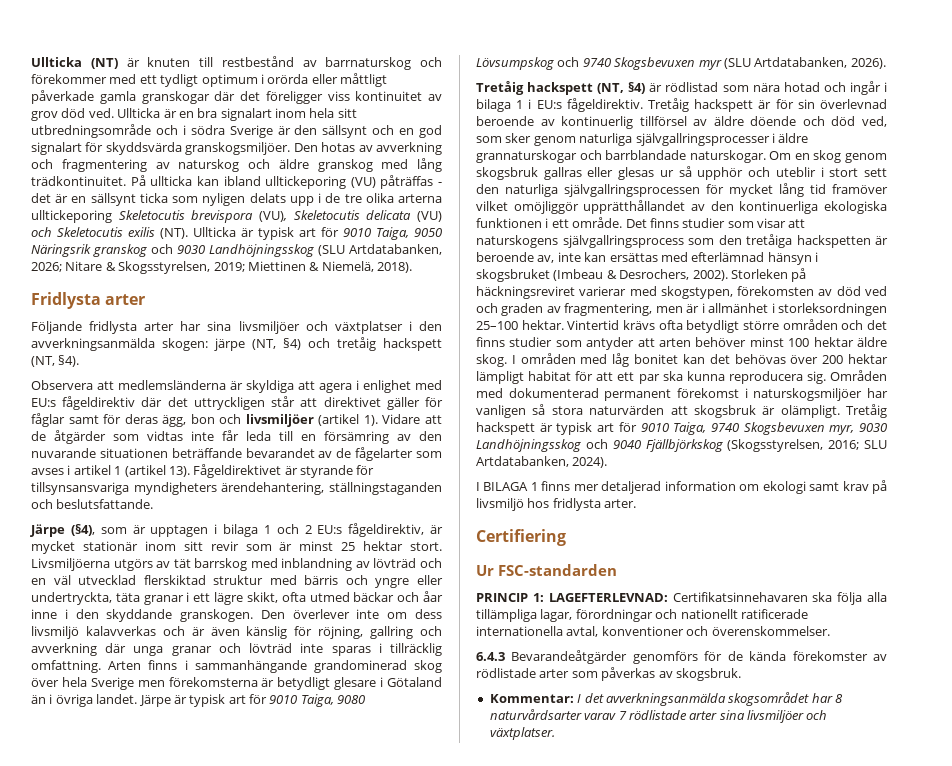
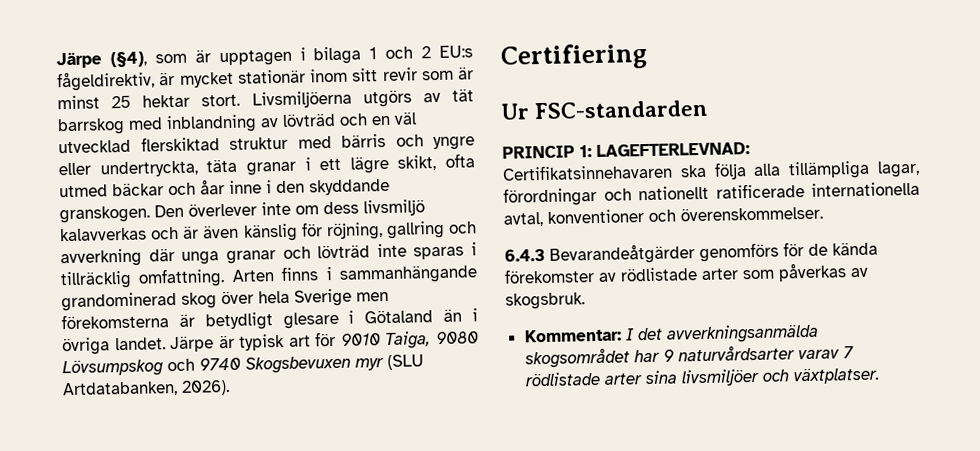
[31,56,442,70] [31,73,387,87] [31,90,442,104] [31,108,357,121] [31,124,442,138] [31,142,443,155] [31,158,442,172] [31,175,442,189] [31,193,442,206] [31,210,443,223] [31,227,442,240] [31,244,442,257] [31,261,412,274] [31,292,146,309] [31,321,442,334] [31,337,442,351] [31,355,80,367] [31,380,442,393] [31,396,444,410] [31,413,442,427] [31,430,442,444] [31,447,442,461] [31,464,375,478] [31,482,443,495] [31,499,154,509] Ullticka (NT) är knuten till restbestånd av barrnaturskog och förekommer med ett tydligt optimum i orörda eller måttligt påverkade gamla granskogar där det föreligger viss kontinuitet av grov död ved. Ullticka är en bra signalart inom hela sitt utbredningsområde och i södra Sverige är den sällsynt och en god signalart för skyddsvärda granskogsmiljöer. Den hotas av avverkning och fragmentering av naturskog och äldre granskog med lång trädkontinuitet. På ullticka kan ibland ulltickeporing (VU) påträffas - det är en sällsynt ticka som nyligen delats upp i de tre olika arterna ulltickeporing Skeletocutis brevispora (VU), Skeletocutis delicata (VU) och Skeletocutis exilis (NT). Ullticka är typisk art för 9010 Taiga, 9050 Näringsrik granskog och 9030 Landhöjningsskog (SLU Artdatabanken, 2026; Nitare & Skogsstyrelsen, 2019; Miettinen & Niemelä, 2018). // Fridlysta arter // Följande fridlysta arter har sina livsmiljöer och växtplatser i den avverkningsanmälda skogen: järpe (NT, §4) och tretåig hackspett (NT, §4). // Observera att medlemsländerna är skyldiga att agera i enlighet med EU:s fågeldirektiv där det uttryckligen står att direktivet gäller för fåglar samt för deras ägg, bon och livsmiljöer (artikel 1). Vidare att de åtgärder som vidtas inte får leda till en försämring av den nuvarande situationen beträffande bevarandet av de fågelarter som avses i artikel 1 (artikel 13). Fågeldirektivet är styrande för tillsynsansvariga myndigheters ärendehantering, ställningstaganden och beslutsfattande. // -> (56, 60) none
[476,81,887,95] [476,98,887,112] [476,116,887,129] [476,133,809,146] [476,150,887,163] [476,166,887,180] [476,183,888,197] [476,200,887,214] [476,217,806,228] [476,234,888,248] [476,252,818,265] [476,268,807,282] [476,286,887,299] [476,303,887,316] [476,319,887,333] [476,337,887,350] [476,353,888,367] [476,370,887,384] [476,388,888,401] [476,404,887,418] [476,422,887,435] [476,439,887,452] [476,456,608,468] [476,480,887,494] [476,498,637,511] // Tretåig hackspett (NT, §4) är rödlistad som nära hotad och ingår i bilaga 1 i EU:s fågeldirektiv. Tretåig hackspett är för sin överlevnad beroende av kontinuerlig tillförsel av äldre döende och död ved, som sker genom naturliga självgallringsprocesser i äldre grannaturskogar och barrblandade naturskogar. Om en skog genom skogsbruk gallras eller glesas ur så upphör och uteblir i stort sett den naturliga självgallringsprocessen för mycket lång tid framöver vilket omöjliggör upprätthållandet av den kontinuerliga ekologiska funktionen i ett område. Det finns studier som visar att naturskogens självgallringsprocess som den tretåiga hackspetten är beroende av, inte kan ersättas med efterlämnad hänsyn i skogsbruket (Imbeau & Desrochers, 2002). Storleken på häckningsreviret varierar med skogstypen, förekomsten av död ved och graden av fragmentering, men är i allmänhet i storleksordningen 25–100 hektar. Vintertid krävs ofta betydligt större områden och det finns studier som antyder att arten behöver minst 100 hektar äldre skog. I områden med låg bonitet kan det behövas över 200 hektar lämpligt habitat för att ett par ska kunna reproducera sig. Områden med dokumenterad permanent förekomst i naturskogsmiljöer har vanligen så stora naturvärden att skogsbruk är olämpligt. Tretåig hackspett är typisk art för 9010 Taiga, 9740 Skogsbevuxen myr, 9030 Landhöjningsskog och 9040 Fjällbjörkskog (Skogsstyrelsen, 2016; SLU Artdatabanken, 2024). // I BILAGA 1 finns mer detaljerad information om ekologi samt krav på livsmiljö hos fridlysta arter. -> (230, 387) none
[835,694,843,703] 8 -> [662,349,674,362] 9

